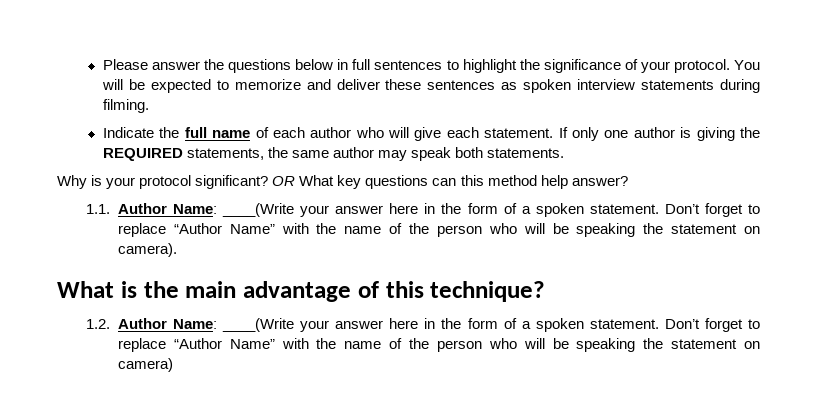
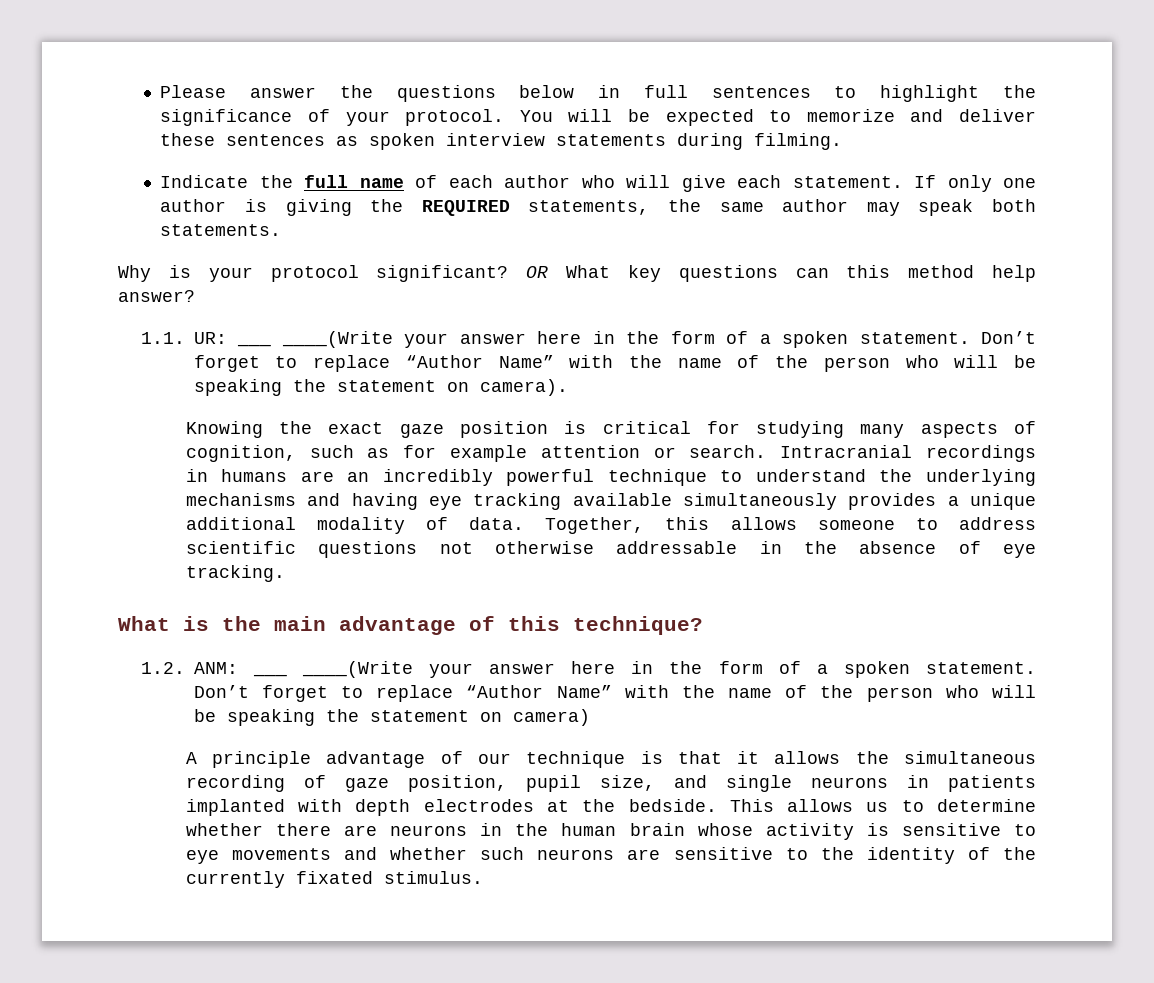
[117,203,217,214] Author Name: -> [193,332,227,344] [237,344,272,347] UR: ___
(177, 250) none -> [185,421,1036,438] [185,445,1036,462] [185,469,1036,486] [185,493,1036,510] [185,517,1036,534] [185,541,1036,558] [185,565,285,582] // Knowing the exact gaze position is critical for studying many aspects of cognition, such as for example attention or search. Intracranial recordings in humans are an incredibly powerful technique to understand the underlying mechanisms and having eye tracking available simultaneously provides a unique additional modality of data. Together, this allows someone to address scientific questions not otherwise addressable in the absence of eye tracking.
[117,318,217,329] Author Name: -> [193,662,238,674] [252,674,287,677] ANM: ___
(173, 365) none -> [185,751,1036,768] [185,775,1036,792] [185,799,1036,816] [185,823,1036,840] [185,847,1036,864] [185,871,483,888] // A principle advantage of our technique is that it allows the simultaneous recording of gaze position, pupil size, and single neurons in patients implanted with depth electrodes at the bedside. This allows us to determine whether there are neurons in the human brain whose activity is sensitive to eye movements and whether such neurons are sensitive to the identity of the currently fixated stimulus.

